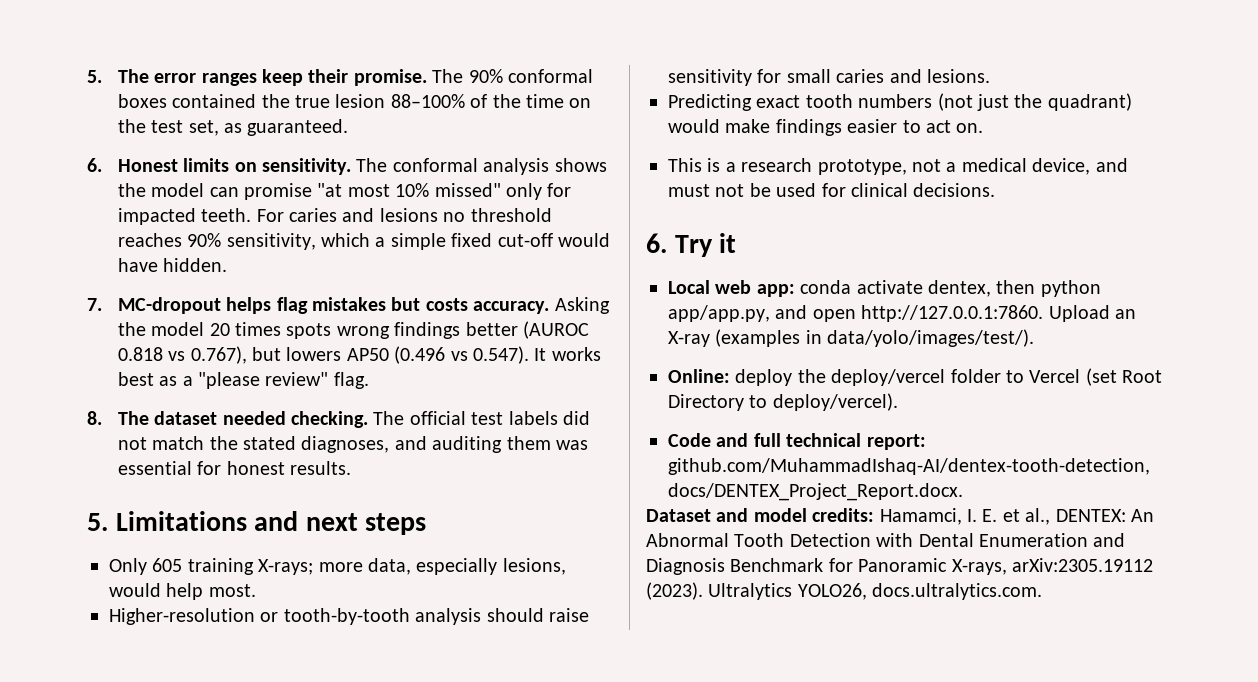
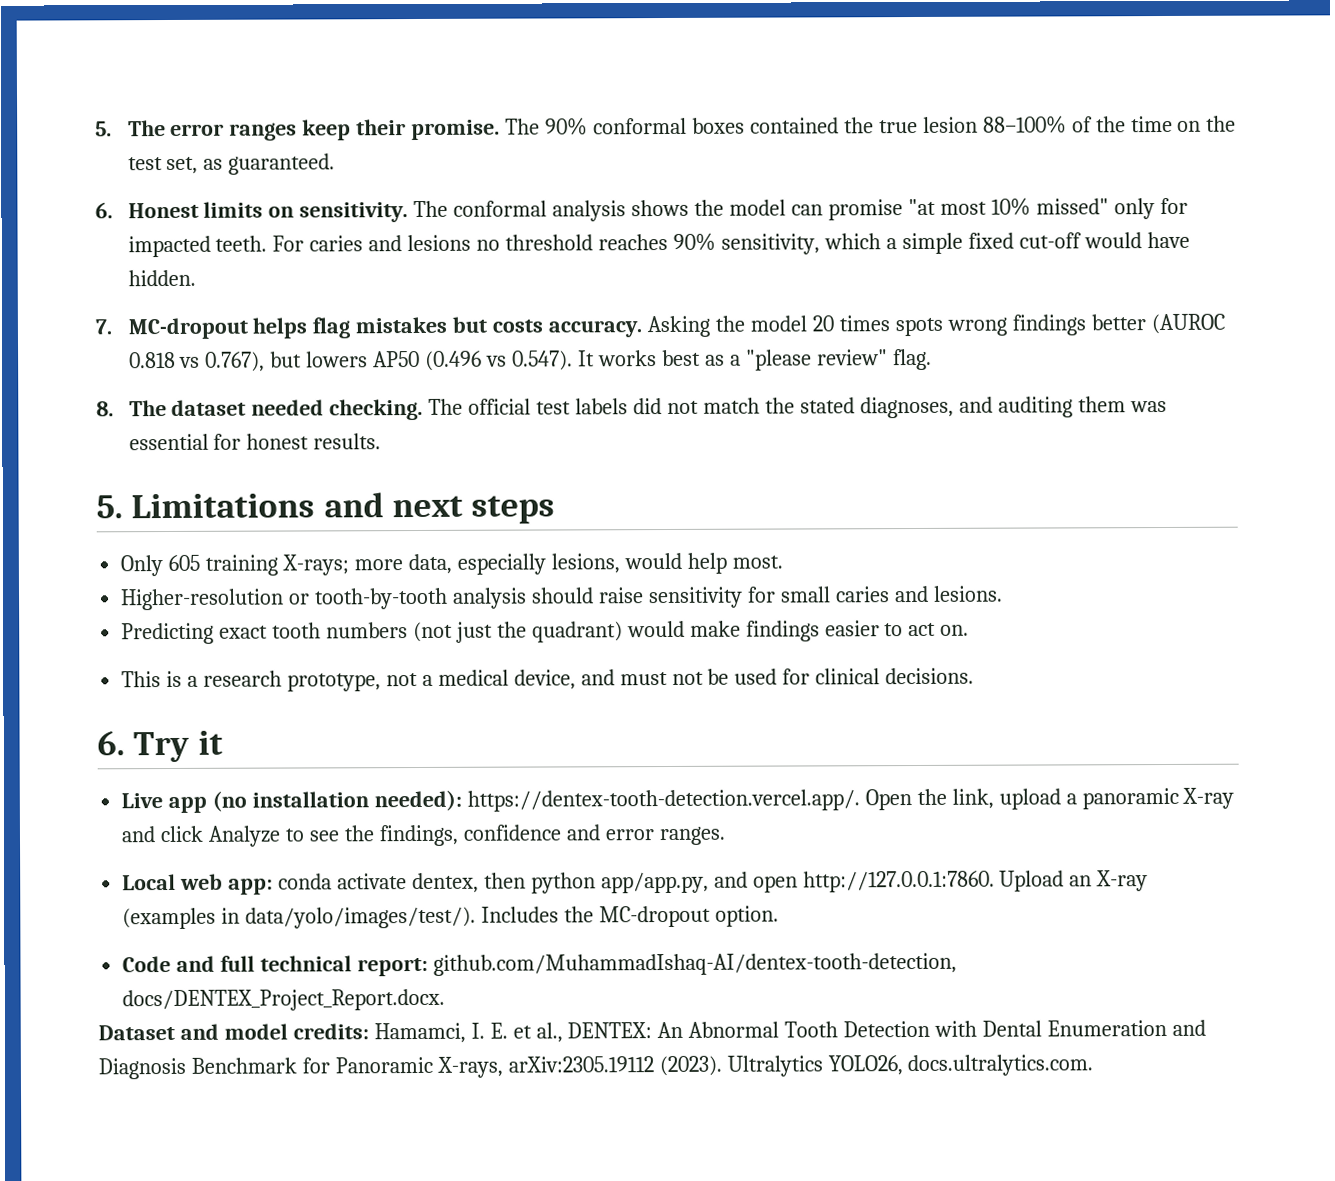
(737, 243) none -> [121,787,1235,814] [121,824,726,847] // Live app (no installation needed): https://dentex-tooth-detection.vercel.app/. Open the link, upload a panoramic X-ray and click Analyze to see the findings, confidence and error ranges.
[668,368,1163,386] [668,393,898,411] // Online: deploy the deploy/vercel folder to Vercel (set Root Directory to deploy/vercel). -> [481,905,779,928] Includes the MC-dropout option.

